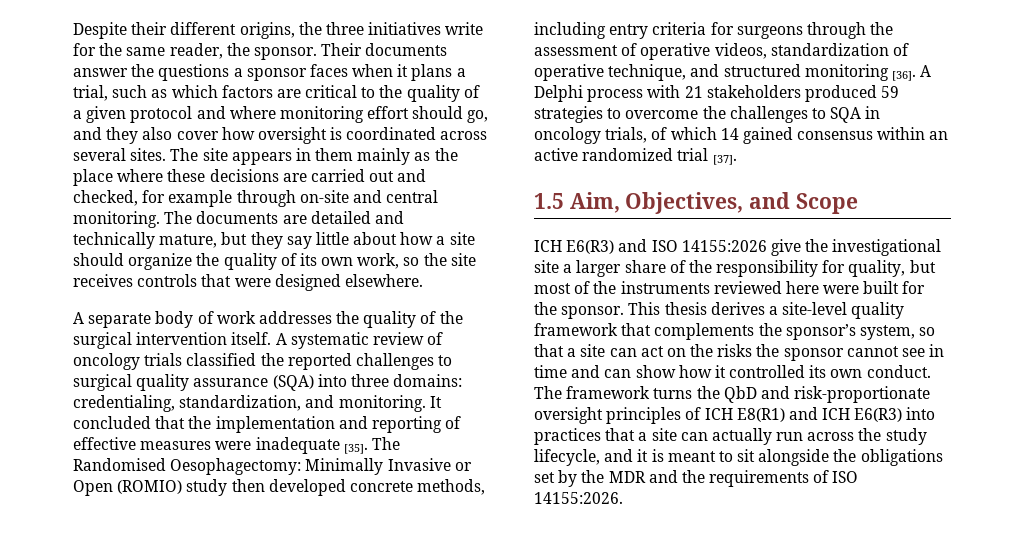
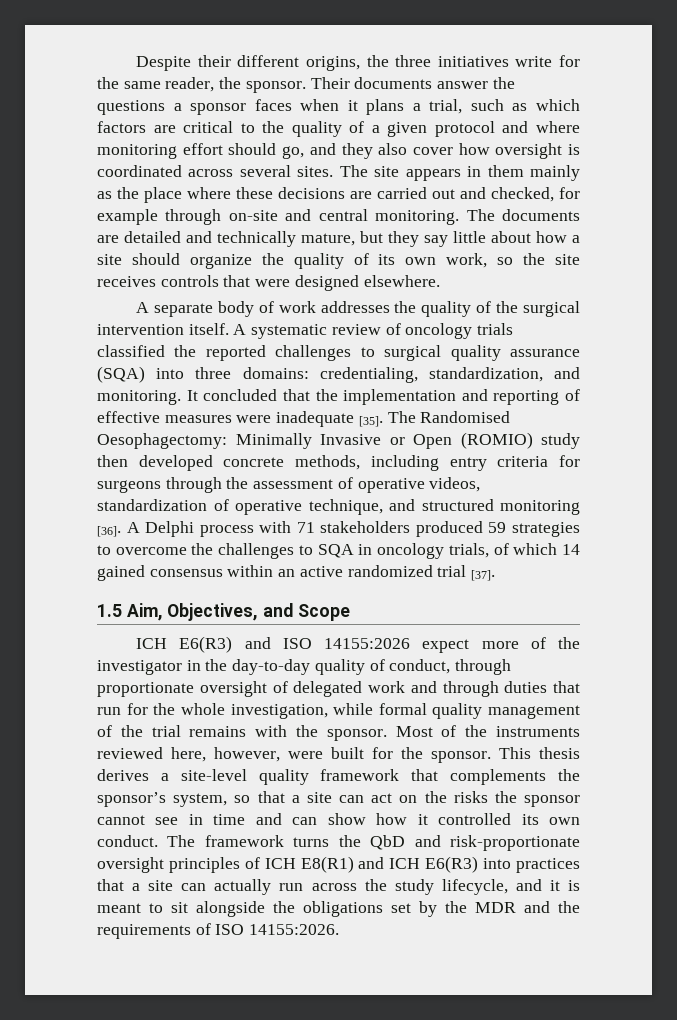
[684,86,703,98] 21 -> [296,522,315,533] 71
[770,239,942,256] [534,260,936,277] [534,283,571,294] give the investigational site a larger share of the responsibility for quality, but most -> [422,637,581,653] [97,659,512,675] [97,681,580,697] [97,703,580,719] [97,725,433,741] expect more of the investigator in the day-to-day quality of conduct, through proportionate oversight of delegated work and through duties that run for the whole investigation, while formal quality management of the trial remains with the sponsor. Most
[785,281,819,294] here -> [171,747,280,762] here, however,

